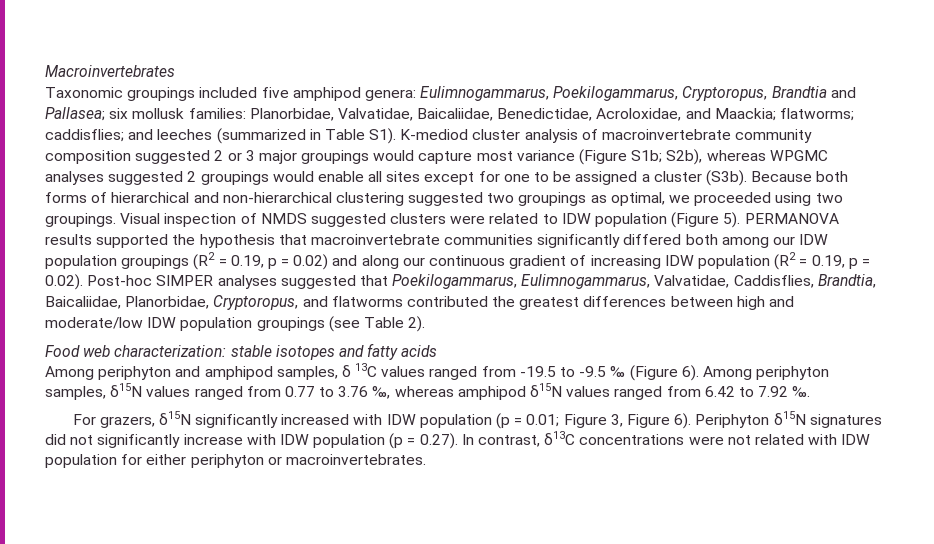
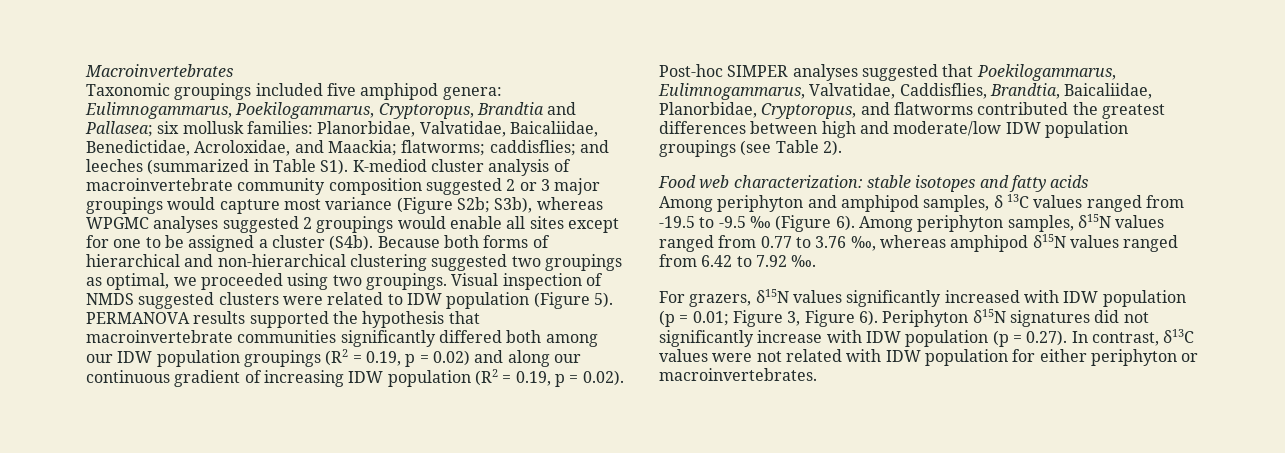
[631,149,703,165] S1b; S2b), -> [456,197,533,213] S2b; S3b),
[705,170,747,186] (S3b). -> [329,235,374,251] (S4b).
(191, 418) none -> [792,290,842,303] values
[579,434,685,445] concentrations -> [659,349,708,362] values

